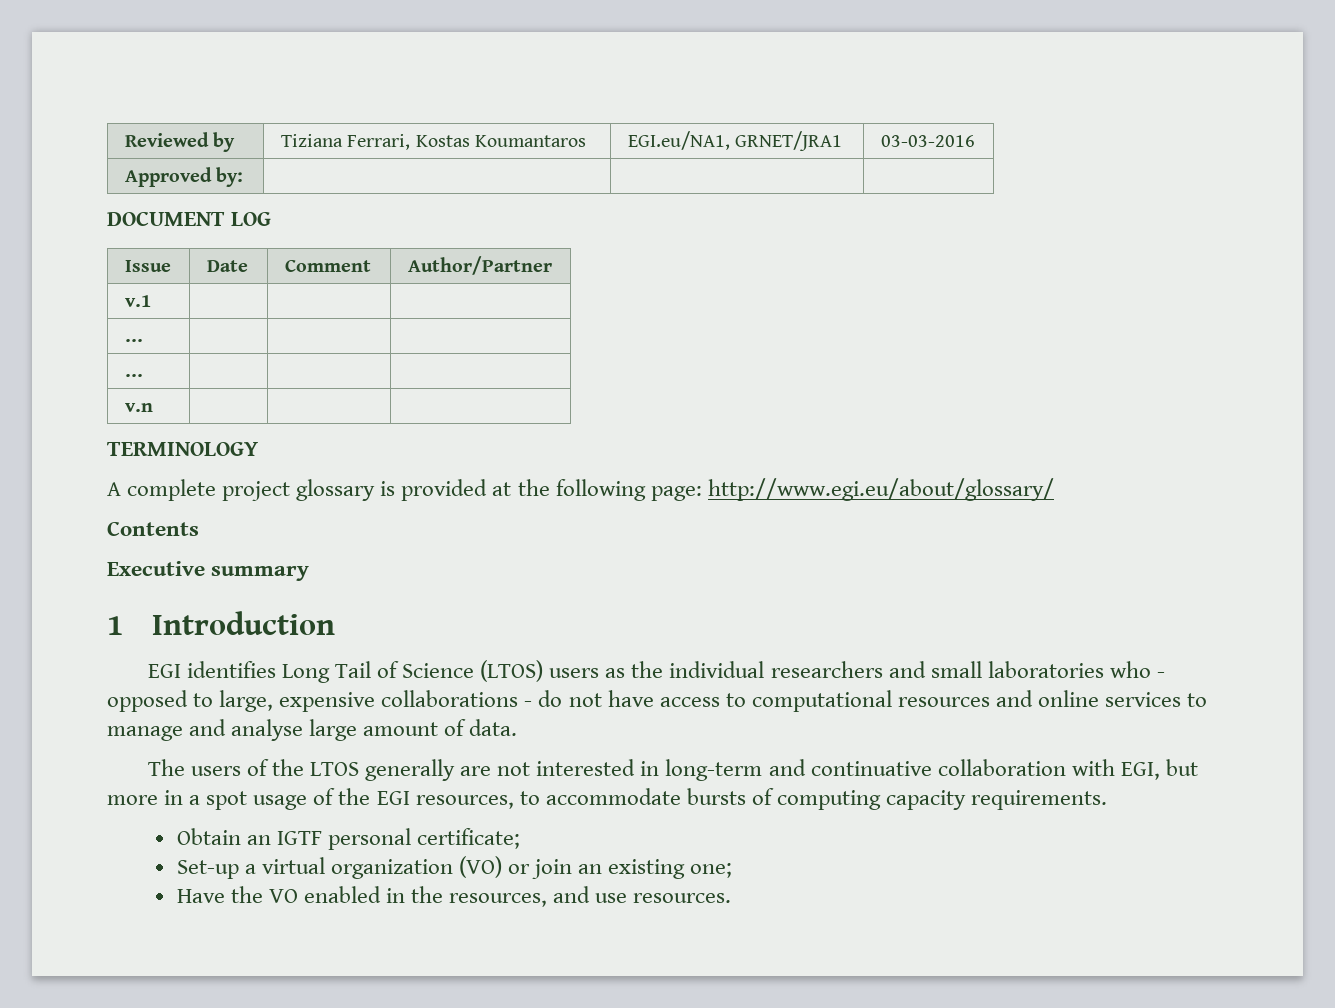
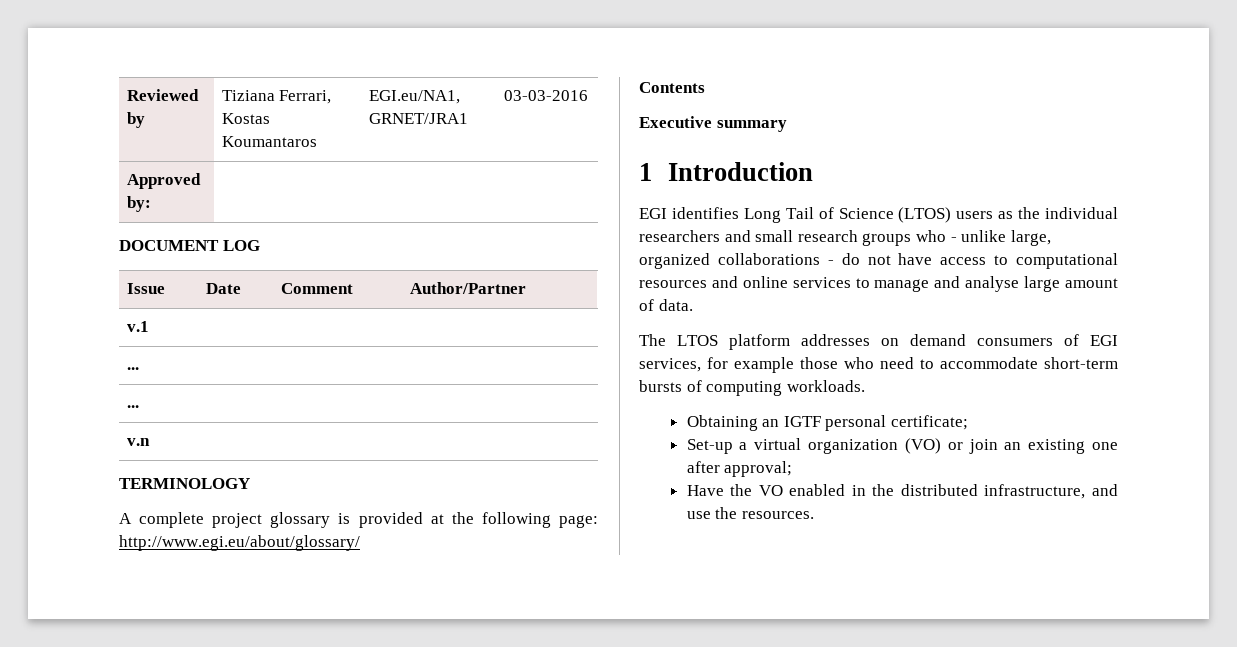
[987,661,1165,678] [107,690,376,712] laboratories who - opposed to large, expensive -> [797,230,1051,246] [639,253,710,269] research groups who - unlike large, organized
[190,759,1198,781] [107,788,514,810] users of the LTOS generally are not interested in long-term and continuative collaboration with EGI, but more in a spot usage of the EGI resources, -> [677,334,1118,350] [639,357,914,373] LTOS platform addresses on demand consumers of EGI services, for example those who need
(681, 796) none -> [1044,357,1118,369] short-term
[886,790,1108,810] [176,828,241,845] capacity requirements. // Obtain -> [786,380,865,392] [686,415,758,431] workloads. // Obtaining
[690,862,733,878] one; -> [1092,442,1118,450] [686,461,793,477] one after approval;
[448,893,547,907] resources, -> [900,484,1086,499] distributed infrastructure,
(628, 898) none -> [715,507,738,519] the

